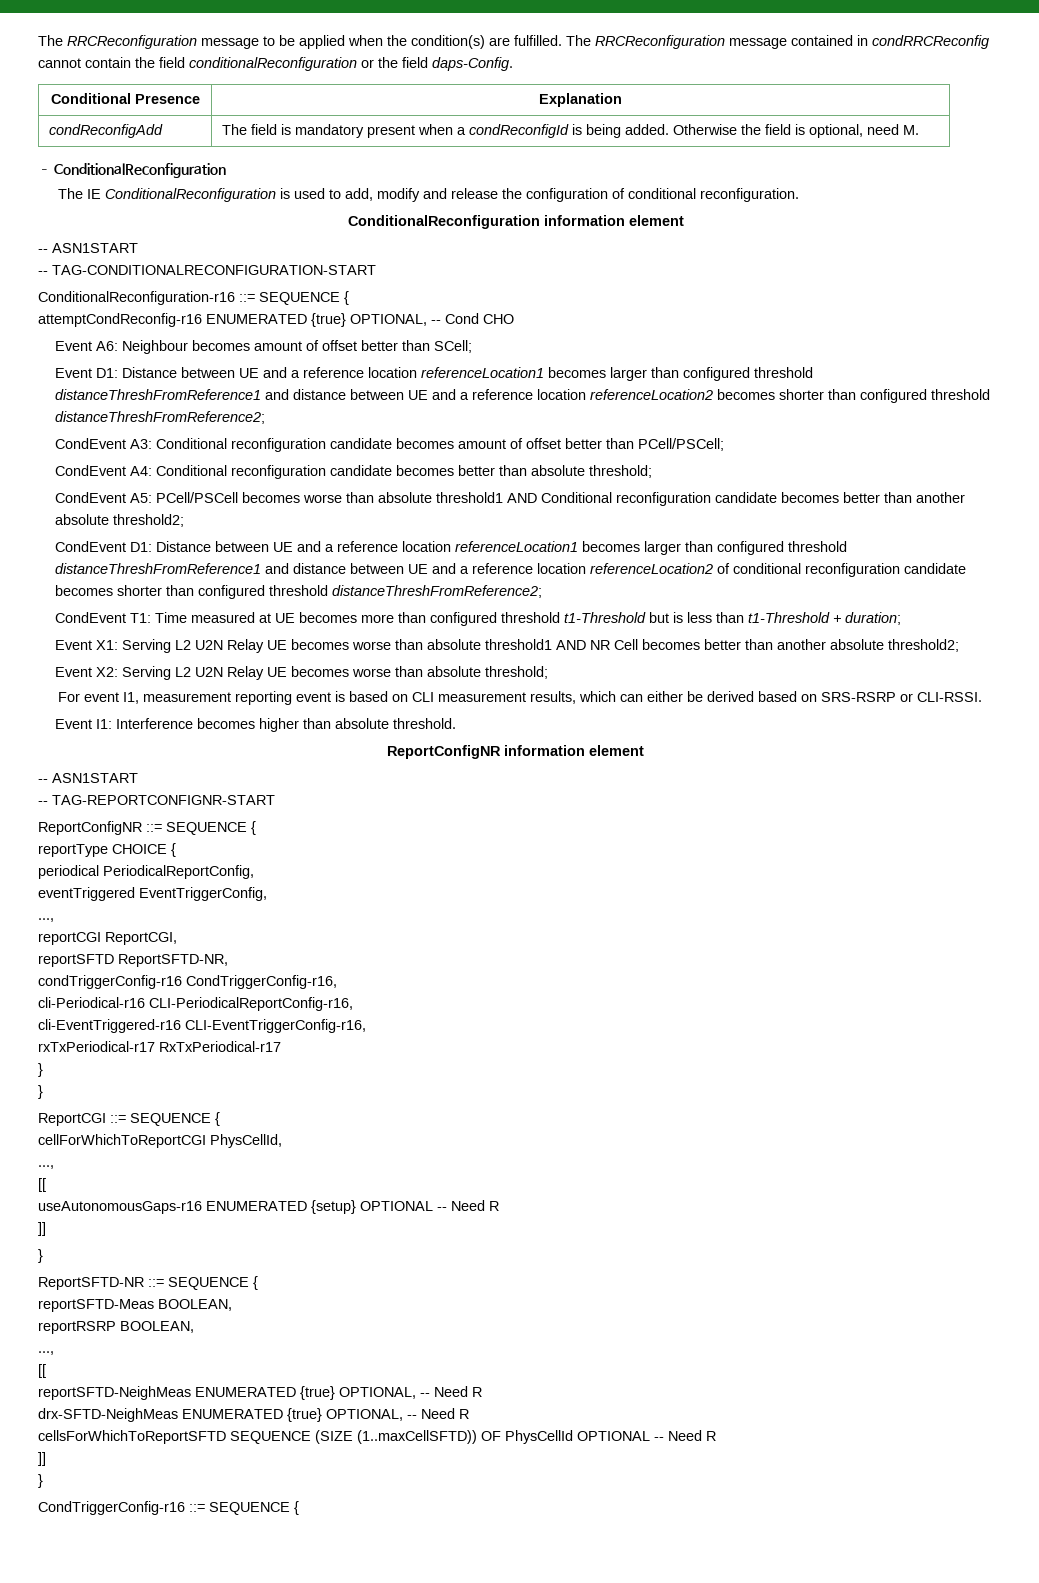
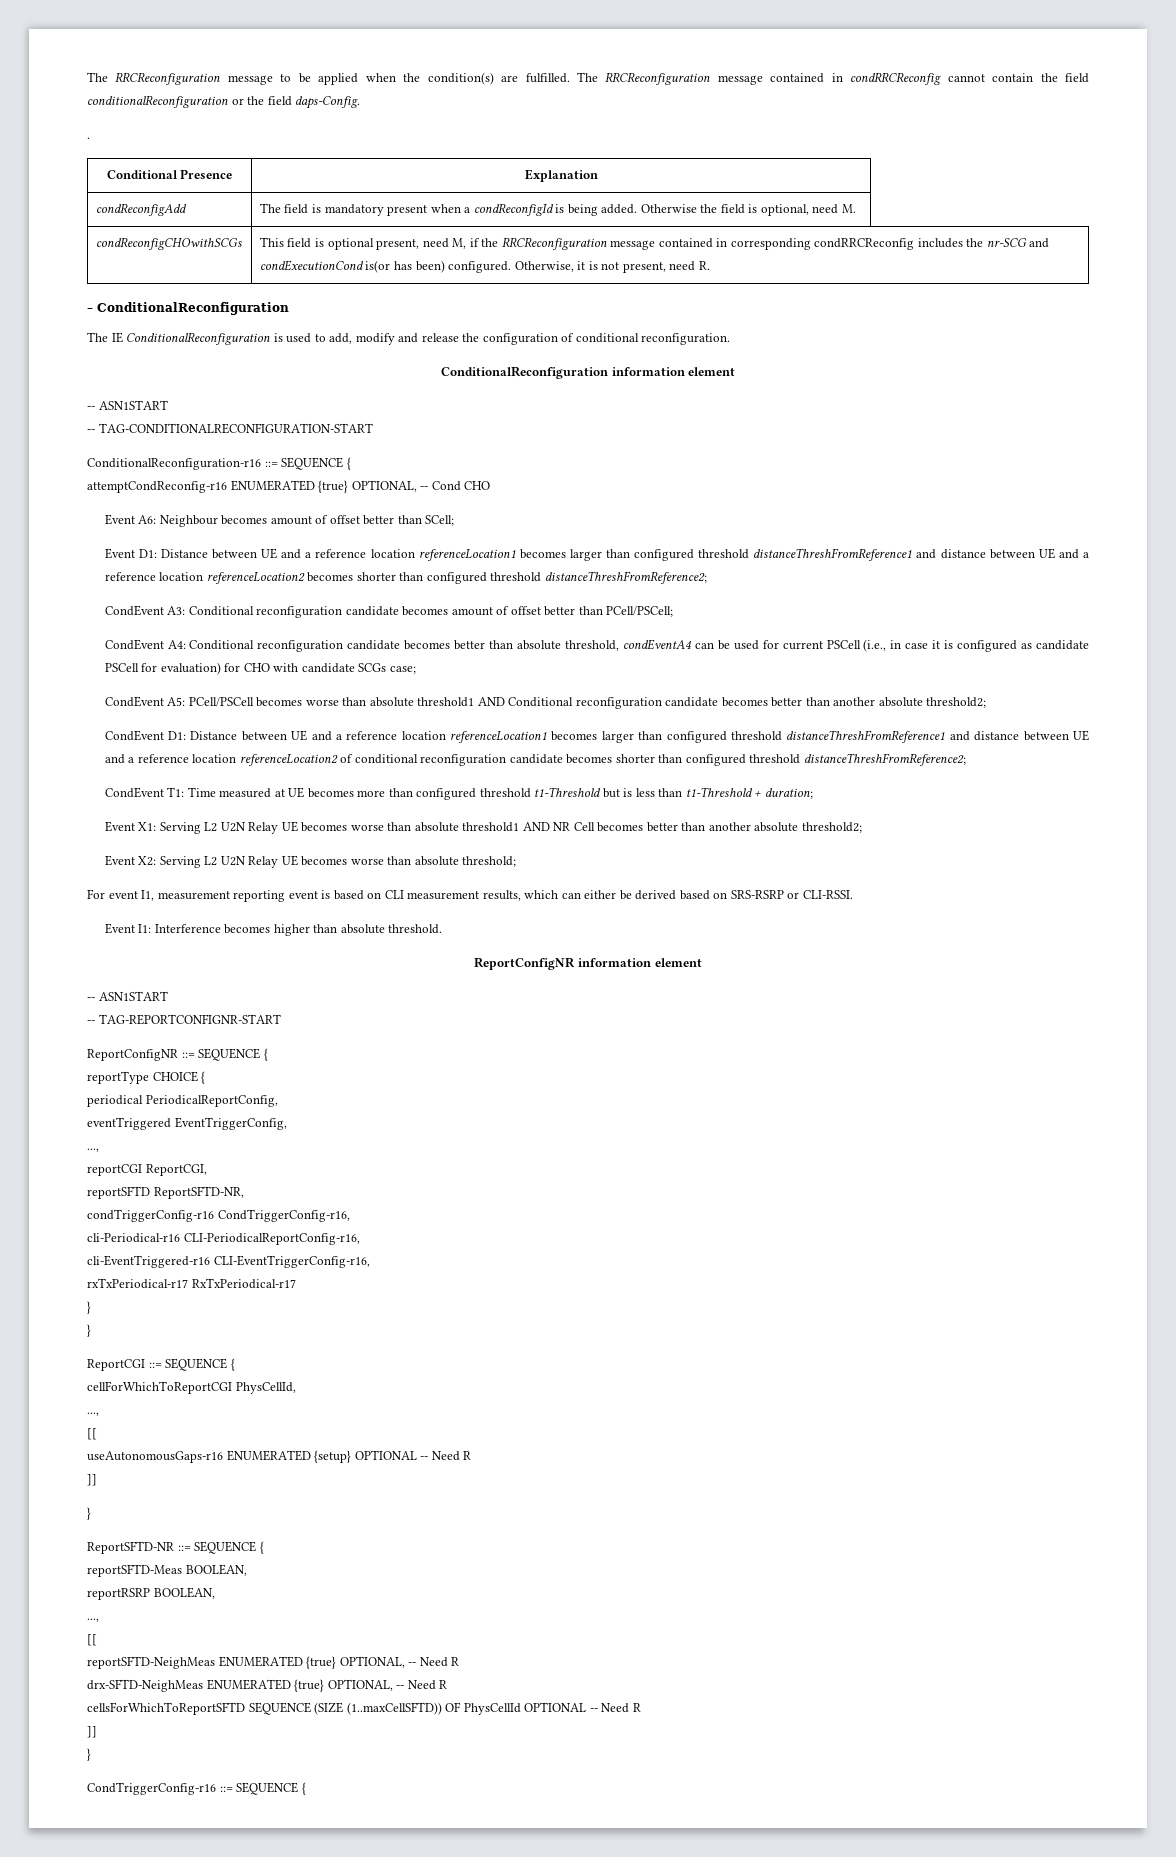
(513, 64) none -> [87,137,90,139] // .
(920, 130) none -> [95,237,242,250] [259,237,1050,250] [259,260,710,273] // condReconfigCHOwithSCGs | This field is optional present, need M, if the RRCReconfiguration message contained in corresponding condRRCReconfig includes the nr-SCG and condExecutionCond is(or has been) configured. Otherwise, it is not present, need R.
[589,465,653,478] threshold; -> [564,639,1090,652] [104,662,416,675] threshold, condEventA4 can be used for current PSCell (i.e., in case it is configured as candidate PSCell for evaluation) for CHO with candidate SCGs case;

